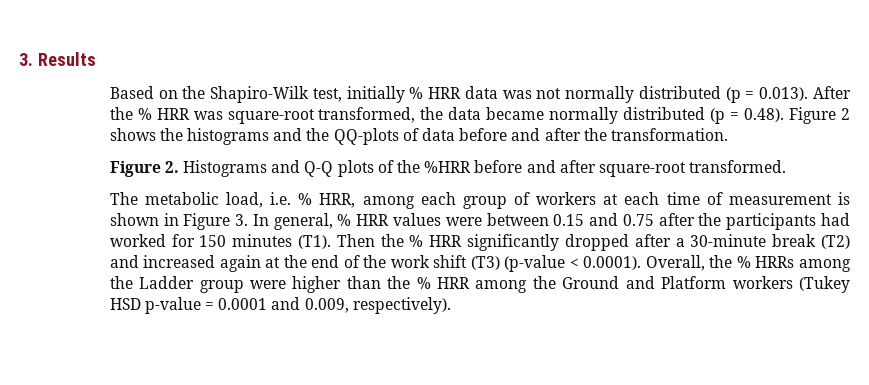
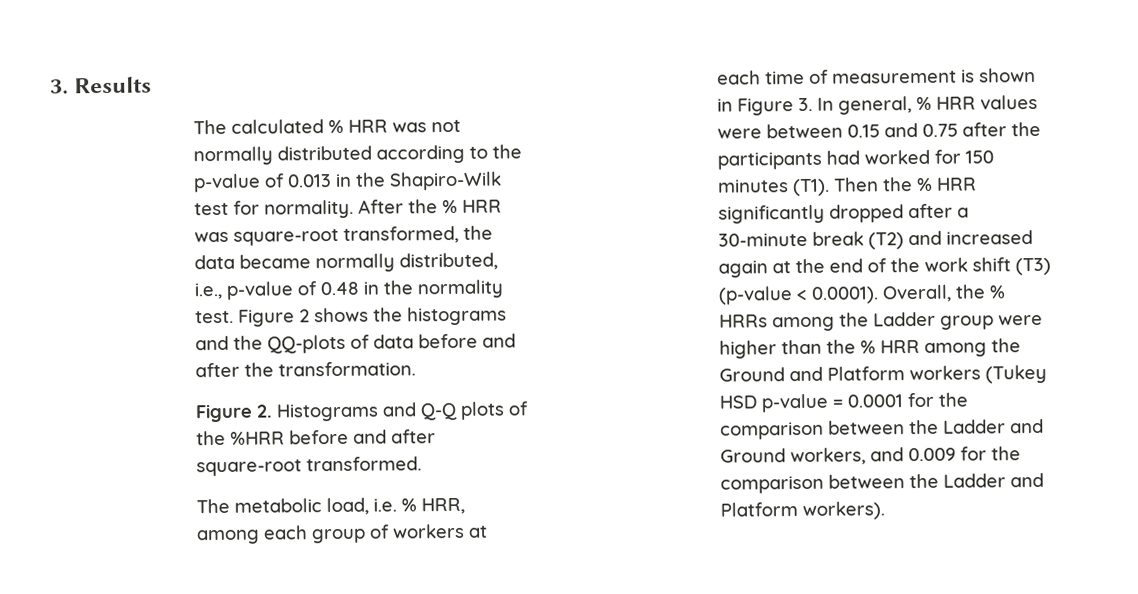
[109,86,498,103] Based on the Shapiro-Wilk test, initially % HRR data -> [193,119,389,135] The calculated % HRR
[725,87,809,103] (p = 0.013). -> [376,144,523,164] [193,171,503,193] [194,199,355,219] according to the p-value of 0.013 in the Shapiro-Wilk test for normality.
[623,107,785,124] distributed (p = 0.48). -> [399,252,499,271] [194,279,505,300] [195,310,235,324] distributed, i.e., p-value of 0.48 in the normality test.
[271,297,451,314] and 0.009, respectively). -> [907,392,969,408] [720,418,1045,440] [720,446,1022,466] [720,472,1045,494] [720,501,886,521] for the comparison between the Ladder and Ground workers, and 0.009 for the comparison between the Ladder and Platform workers).

